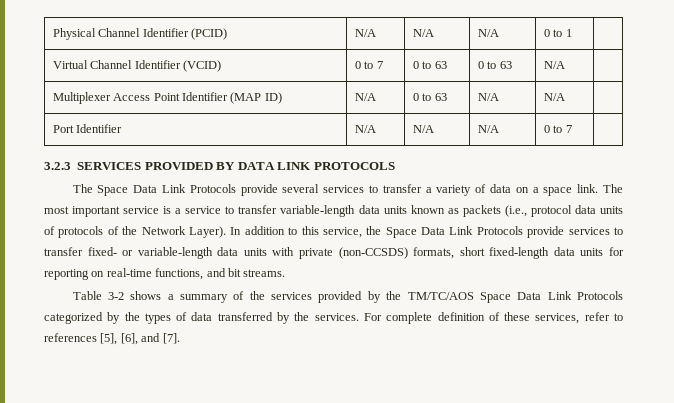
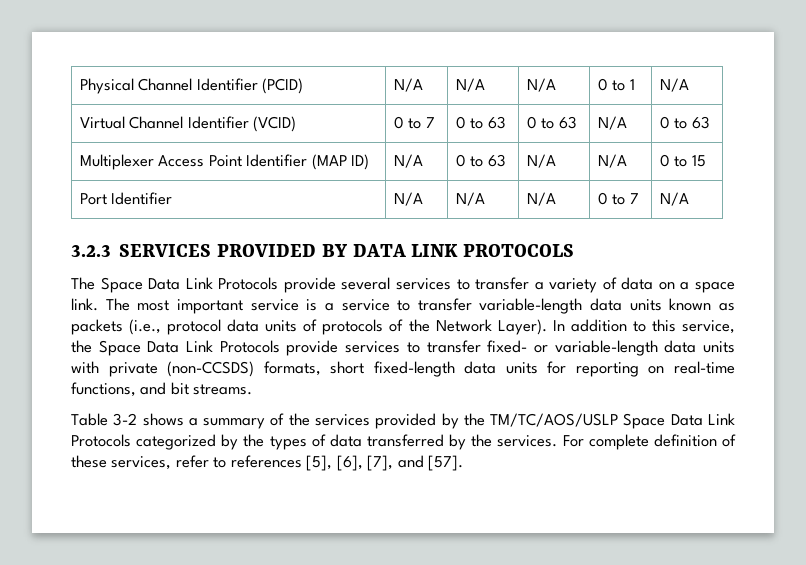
(572, 33) none -> [659,78,689,92] N/A
(565, 65) none -> [659,116,710,129] 0 to 63
(565, 97) none -> [659,154,706,167] 0 to 15
(572, 129) none -> [659,192,689,206] N/A
[407,292,474,300] TM/TC/AOS -> [490,413,619,427] TM/TC/AOS/USLP
[141,333,180,344] and [7]. -> [367,455,464,471] [7], and [57].

